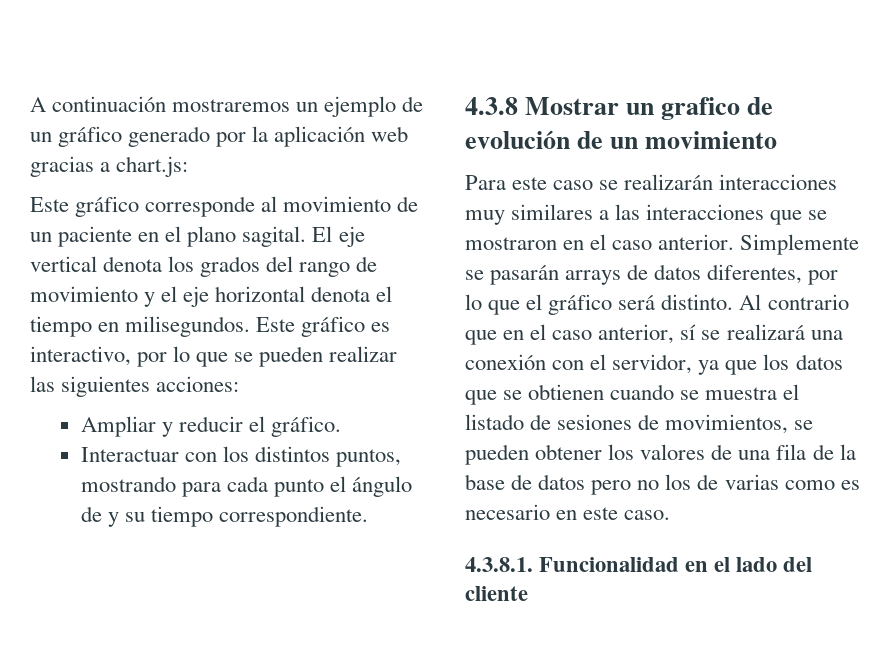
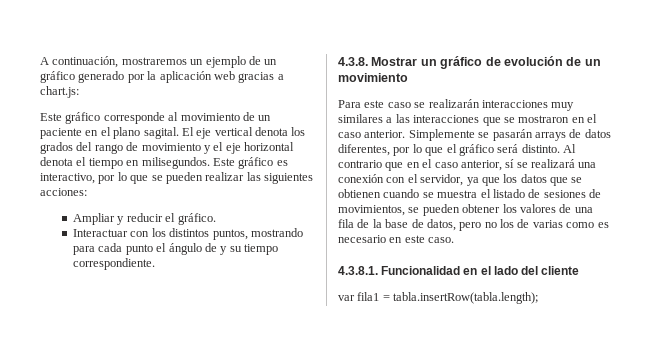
[52,96,167,112] continuación -> [52,56,119,68] continuación,
[465,97,518,115] 4.3.8 -> [338,57,368,66] 4.3.8.
[661,97,741,120] grafico -> [440,56,483,69] gráfico
[538,474,586,490] datos -> [426,219,456,231] datos,
(528, 593) none -> [338,292,539,304] // var fila1 = tabla.insertRow(tabla.length);

